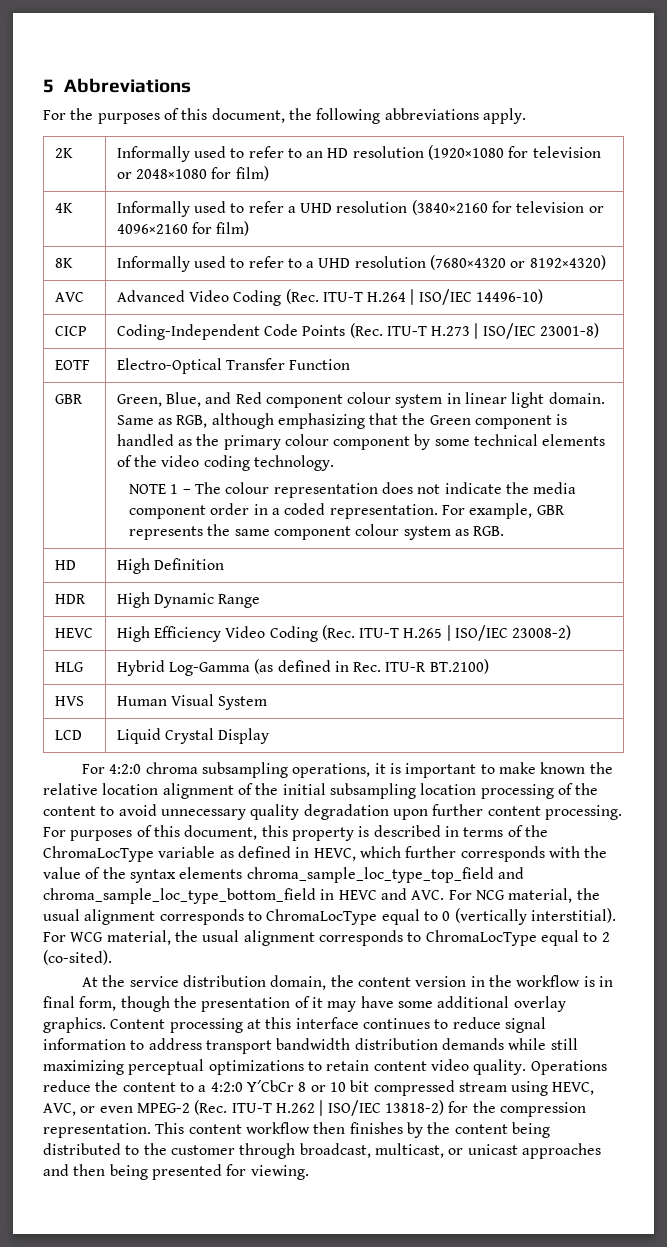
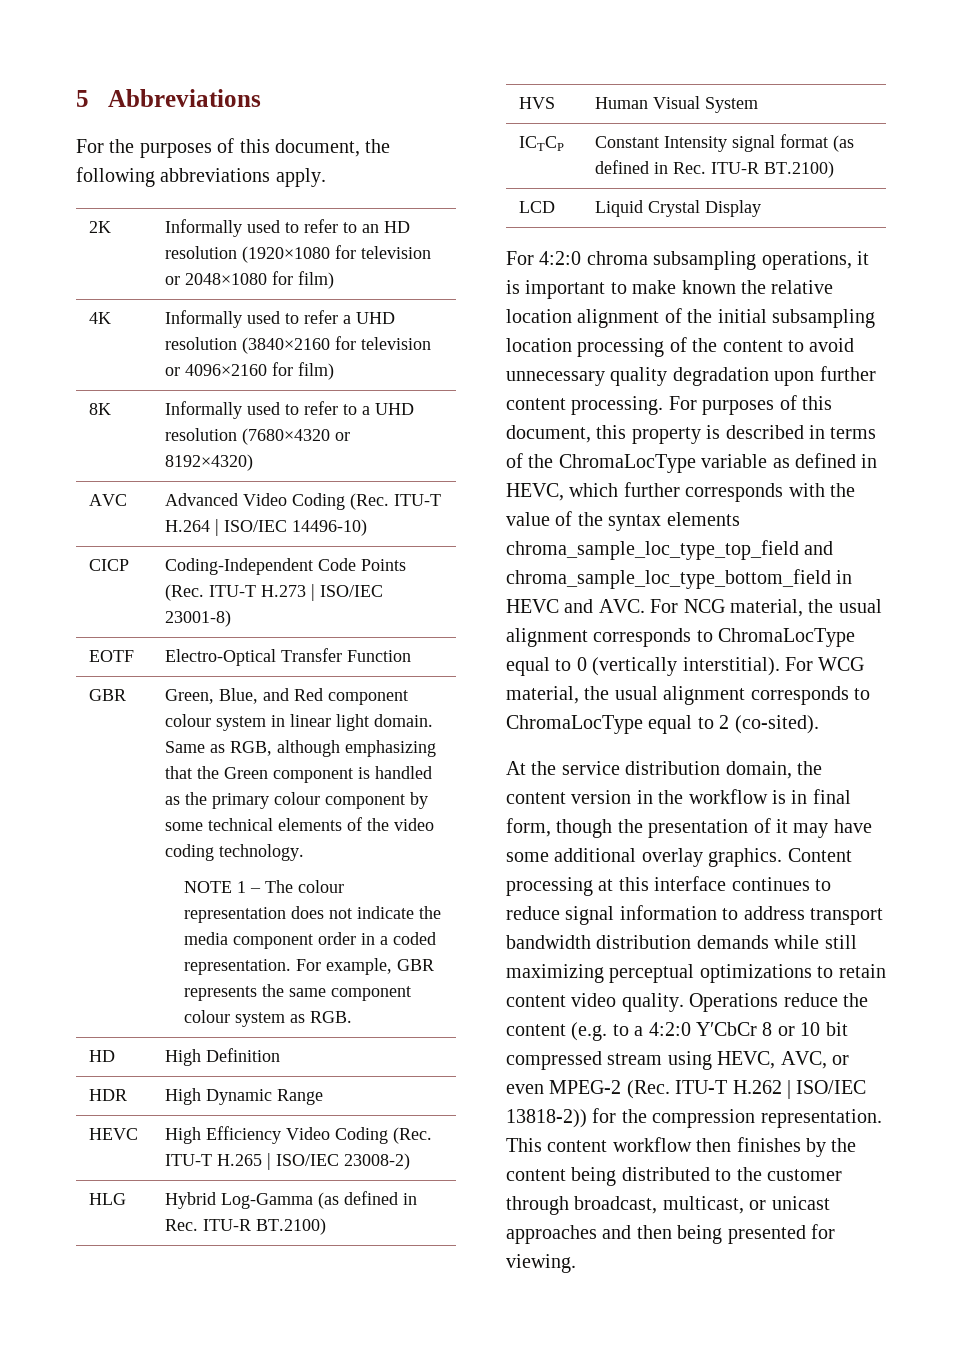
(268, 703) none -> [519,136,565,151] [595,134,855,152] [595,160,835,178] // ICTCP | Constant Intensity signal format (as defined in Rec. ITU-R BT.2100)
(176, 1087) none -> [571,1022,608,1041] (e.g.
[384,1100,444,1115] 13818-2) -> [506,1109,587,1128] 13818-2))

